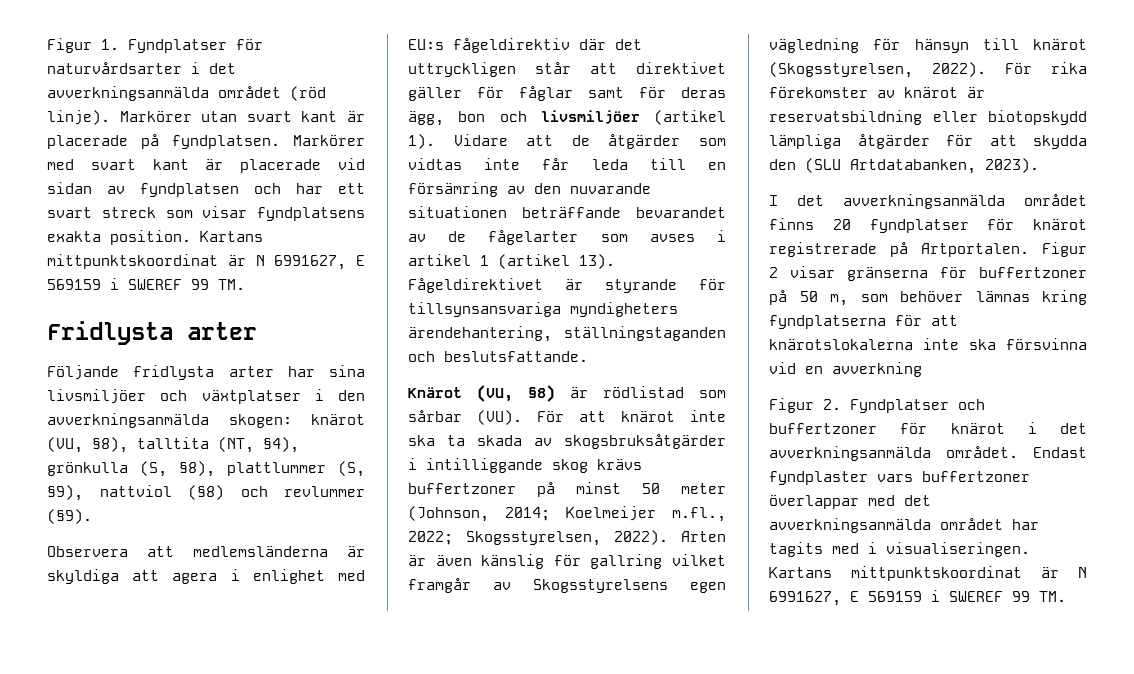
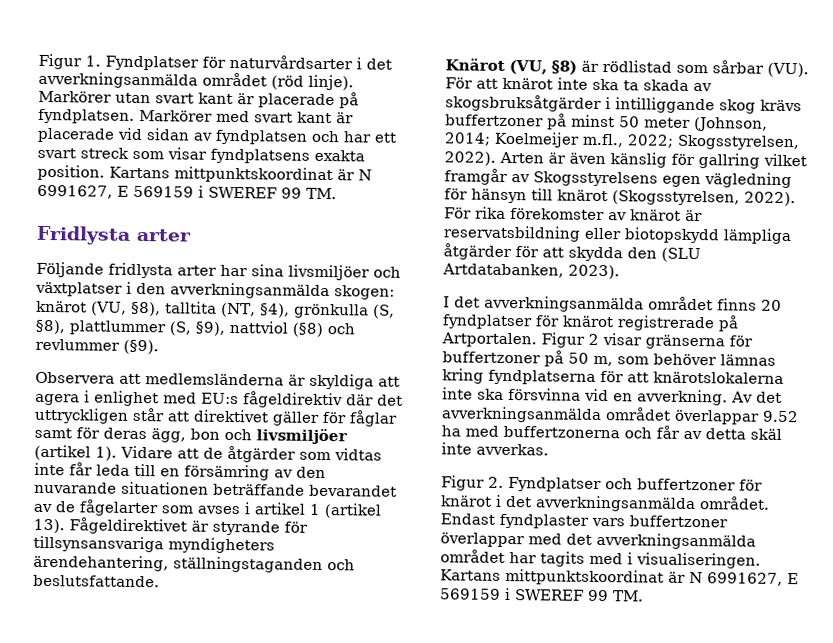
[832,362,922,377] avverkning -> [637,389,782,406] [441,406,799,425] [441,425,782,440] [441,442,549,456] avverkning. Av det avverkningsanmälda området överlappar 9.52 ha med buffertzonerna och får av detta skäl inte avverkas.

